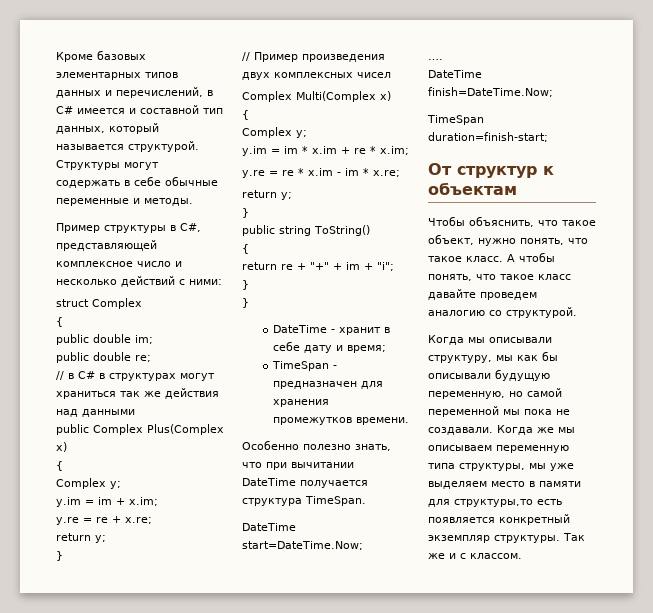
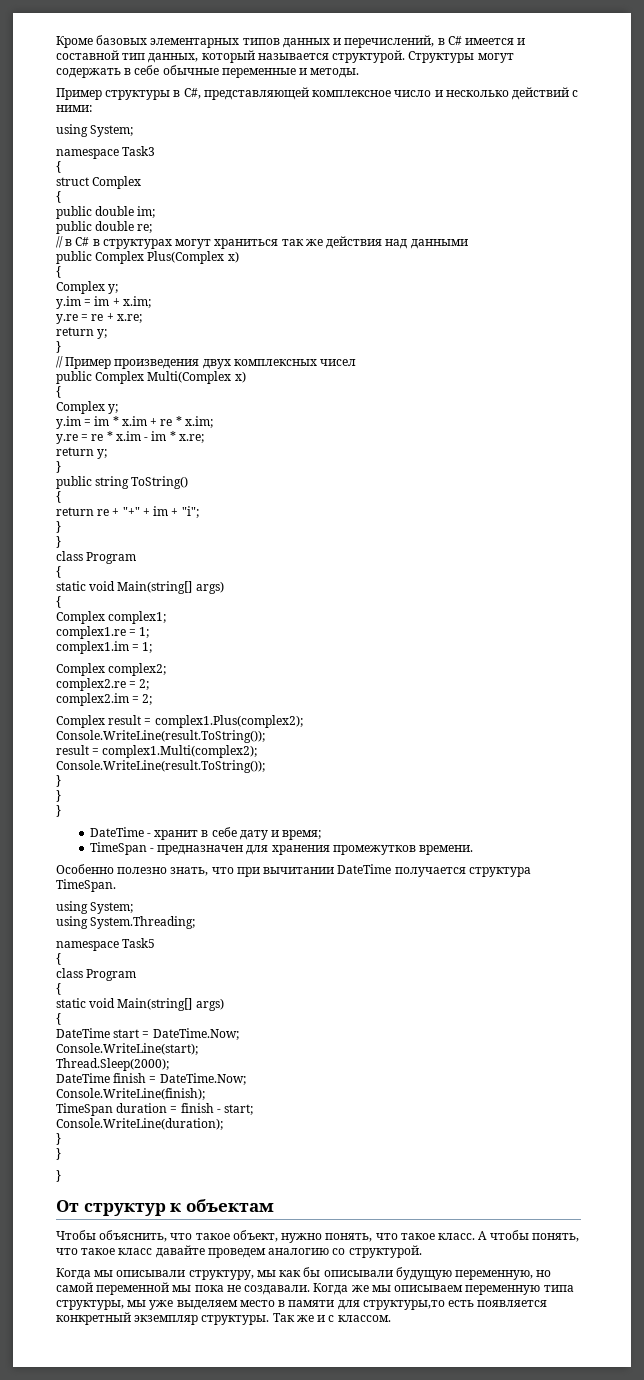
(222, 282) none -> [56,124,134,137] [56,146,156,159] [56,161,61,173] // using System; // namespace Task3 // {
(391, 75) none -> [56,371,92,384] public
(249, 303) none -> [56,551,137,564] [56,566,61,578] [56,581,224,594] [56,596,61,608] [56,611,167,624] [56,626,150,639] [56,641,153,654] [56,663,167,676] [56,678,150,691] [56,693,153,706] [56,715,303,728] [56,730,265,743] [56,745,258,758] [56,760,265,773] [56,775,61,787] [56,790,61,802] [56,805,61,817] // class Program // { // static void Main(string[] args) // { // Complex complex1; // complex1.re = 1; // complex1.im = 1; // Complex complex2; // complex2.re = 2; // complex2.im = 2; // Complex result = complex1.Plus(complex2); // Console.WriteLine(result.ToString()); // result = complex1.Multi(complex2); // Console.WriteLine(result.ToString()); // } // } // }
[242,523,296,531] [242,541,363,550] [428,59,443,60] [428,70,482,78] [428,87,553,97] [427,115,484,125] [428,132,548,142] DateTime start=DateTime.Now; // …. // DateTime finish=DateTime.Now; // TimeSpan duration=finish-start; -> [56,901,134,914] [56,916,196,929] [56,938,156,951] [56,953,61,965] [56,968,137,981] [56,983,61,995] [56,998,224,1011] [56,1013,61,1025] [56,1028,239,1040] [56,1043,198,1055] [56,1058,169,1071] [56,1073,246,1085] [56,1088,205,1100] [56,1103,254,1116] [56,1118,223,1130] [56,1133,61,1145] [56,1148,61,1160] [56,1170,61,1182] using System; // using System.Threading; // namespace Task5 // { // class Program // { // static void Main(string[] args) // { // DateTime start = DateTime.Now; // Console.WriteLine(start); // Thread.Sleep(2000); // DateTime finish = DateTime.Now; // Console.WriteLine(finish); // TimeSpan duration = finish - start; // Console.WriteLine(duration); // } // } // }

